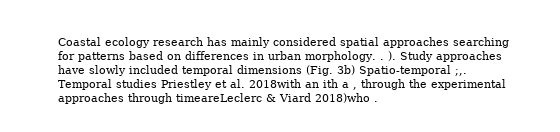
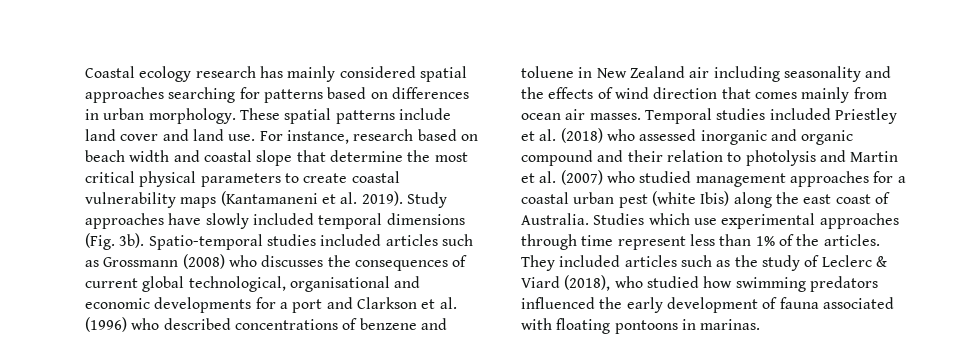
[379,51,396,61] . ). -> [239,108,451,124] [85,129,478,144] [85,150,468,166] [85,171,400,187] [85,191,403,208] These spatial patterns include land cover and land use. For instance, research based on beach width and coastal slope that determine the most critical physical parameters to create coastal vulnerability maps (Kantamaneni et al. 2019).
[337,65,467,76] 3b) Spatio-temporal ;,. -> [119,233,473,250] [85,254,468,271] [85,276,421,292] [85,297,457,313] [85,317,447,332] [521,66,892,82] [521,87,887,103] [521,109,641,120] 3b). Spatio-temporal studies included articles such as Grossmann (2008) who discusses the consequences of current global technological, organisational and economic developments for a port and Clarkson et al. (1996) who described concentrations of benzene and toluene in New Zealand air including seasonality and the effects of wind direction that comes mainly from ocean air masses.
(157, 83) none -> [769,108,831,120] included
[249,79,506,90] [58,93,378,104] 2018with an ith a , through the experimental approaches through timeareLeclerc & Viard 2018)who . -> [560,128,854,145] [521,150,899,166] [521,170,906,187] [521,191,890,208] [521,213,899,229] [521,234,880,250] [521,255,887,271] [521,275,878,292] [521,297,894,313] [521,318,761,334] (2018) who assessed inorganic and organic compound and their relation to photolysis and Martin et al. (2007) who studied management approaches for a coastal urban pest (white Ibis) along the east coast of Australia. Studies which use experimental approaches through time represent less than 1% of the articles. They included articles such as the study of Leclerc & Viard (2018), who studied how swimming predators influenced the early development of fauna associated with floating pontoons in marinas.

